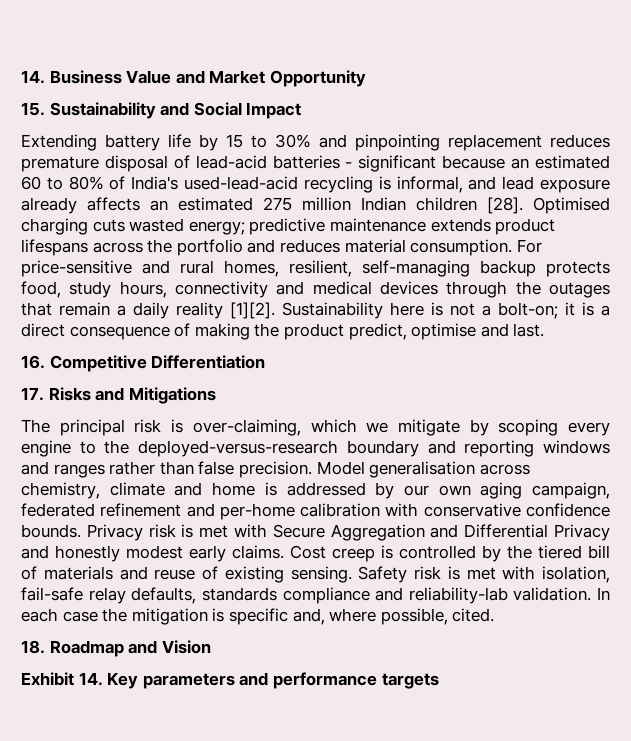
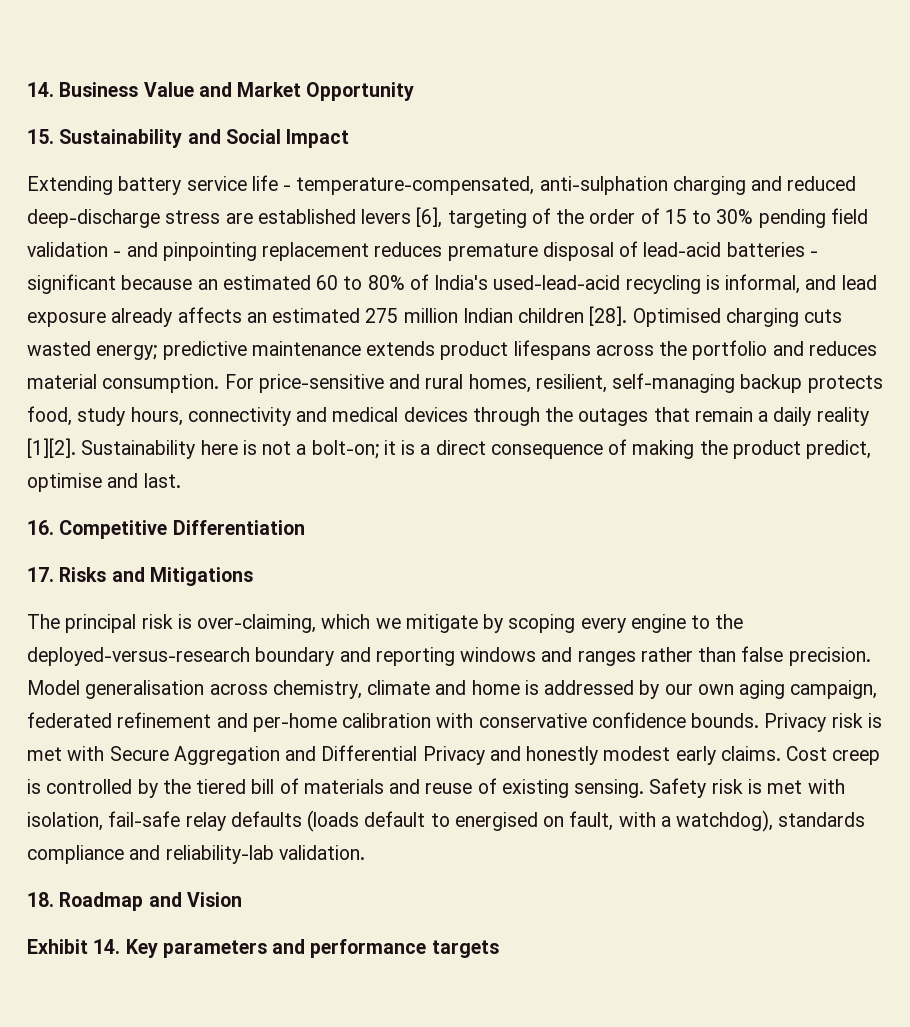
[168,134,311,151] life by 15 to 30% -> [186,175,857,195] [27,207,868,228] [27,242,122,257] service life - temperature-compensated, anti-sulphation charging and reduced deep-discharge stress are established levers [6], targeting of the order of 15 to 30% pending field validation -
[131,587,197,604] defaults, -> [230,810,774,832] defaults (loads default to energised on fault, with a watchdog),
[597,587,610,600] [21,608,495,625] In each case the mitigation is specific and, where possible, cited. -> (365, 852) none

